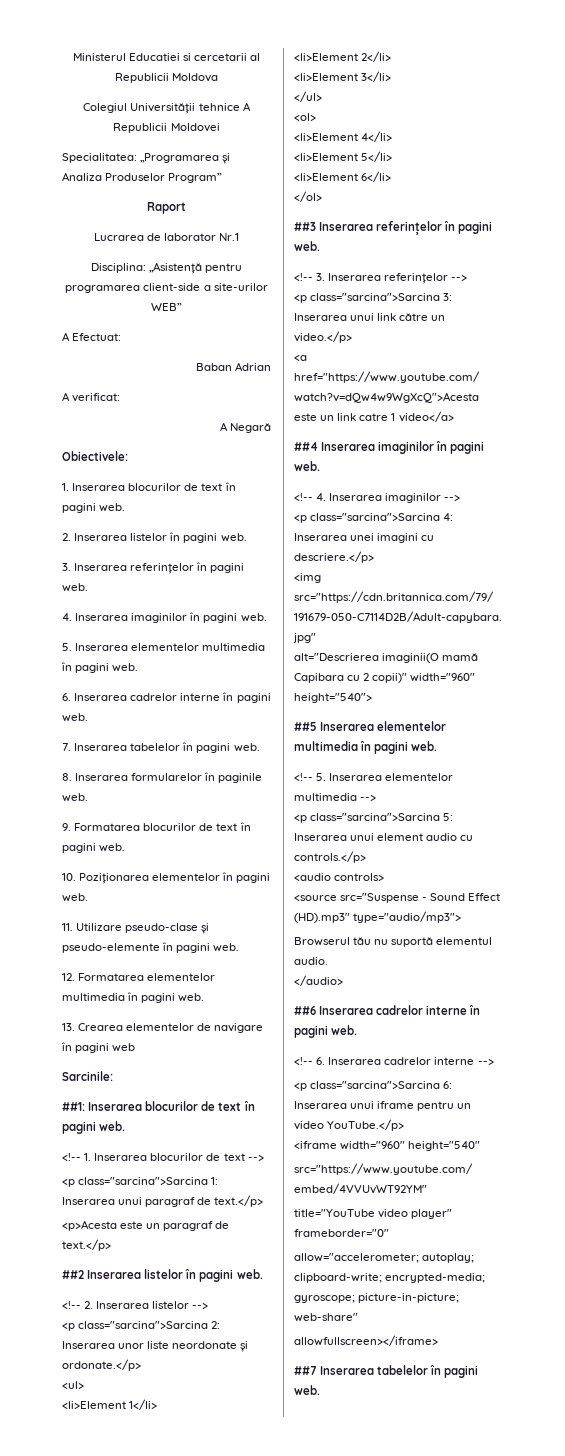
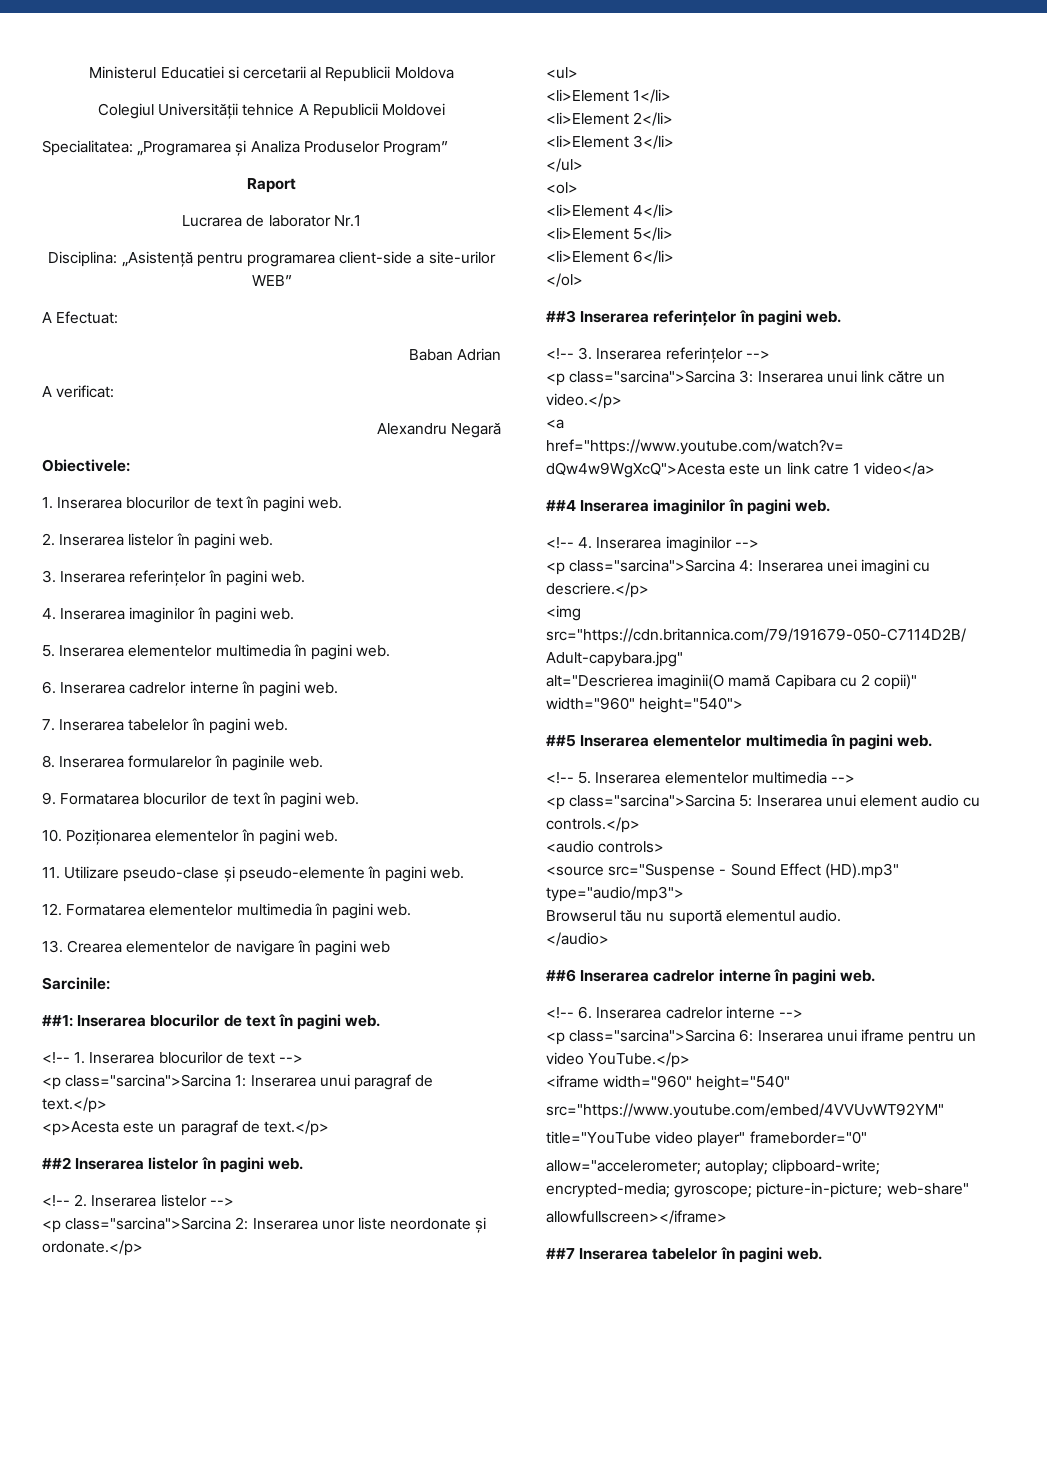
[219,422,228,431] A -> [376,423,447,435] Alexandru

